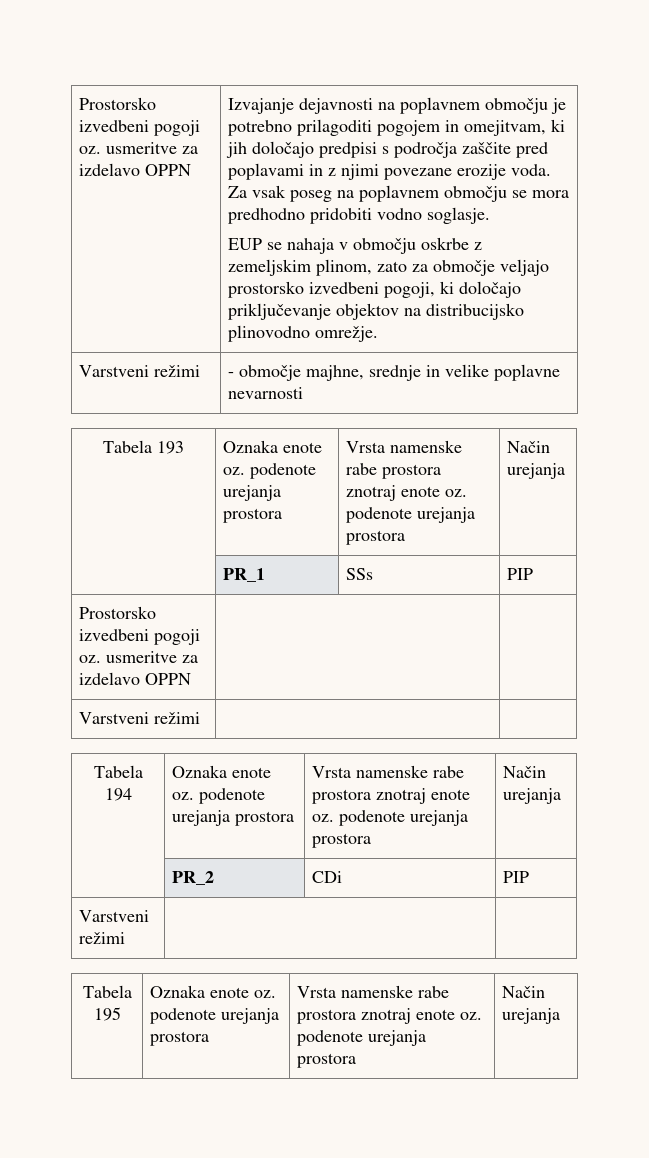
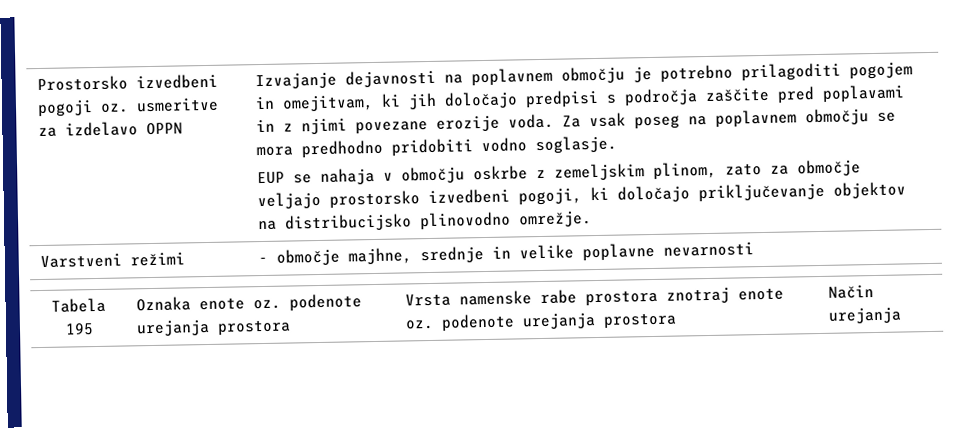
[103,440,184,454] [223,440,323,453] [223,463,317,479] [223,485,282,501] [223,508,283,523] [346,440,463,453] [346,463,442,479] [346,485,468,501] [346,507,476,523] [346,530,406,545] [507,441,551,453] [507,463,566,479] [223,568,266,582] [346,568,374,580] [507,568,534,580] [79,606,157,619] [79,629,201,645] [79,651,199,663] [79,672,192,685] [79,712,201,724] [93,765,143,778] [104,788,132,801] [172,765,272,778] [172,788,266,804] [172,810,295,826] [312,765,465,778] [312,788,471,804] [312,810,469,826] [312,833,372,848] [503,766,547,778] [503,788,562,804] [172,871,215,885] [312,871,343,883] [503,871,530,883] [79,910,150,922] [79,932,126,944] // Tabela 193 | Oznaka enote oz. podenote urejanja prostora | Vrsta namenske rabe prostora znotraj enote oz. podenote urejanja prostora | Način urejanja // | PR_1 | SSs | PIP // Prostorsko izvedbeni pogoji oz. usmeritve za izdelavo OPPN | | // Varstveni režimi | | // Tabela 194 | Oznaka enote oz. podenote urejanja prostora | Vrsta namenske rabe prostora znotraj enote oz. podenote urejanja prostora | Način urejanja // | PR_2 | CDi | PIP // Varstveni režimi | | -> (755, 249) none

